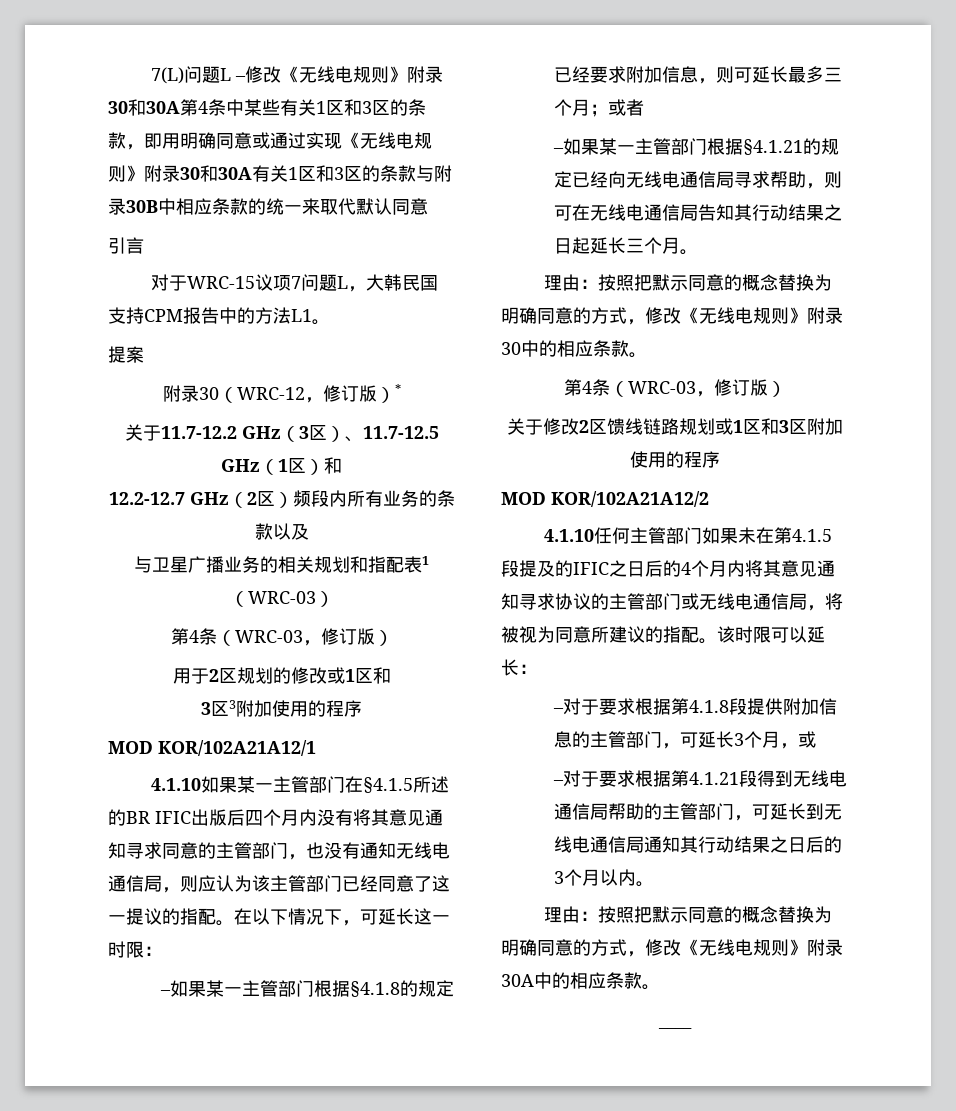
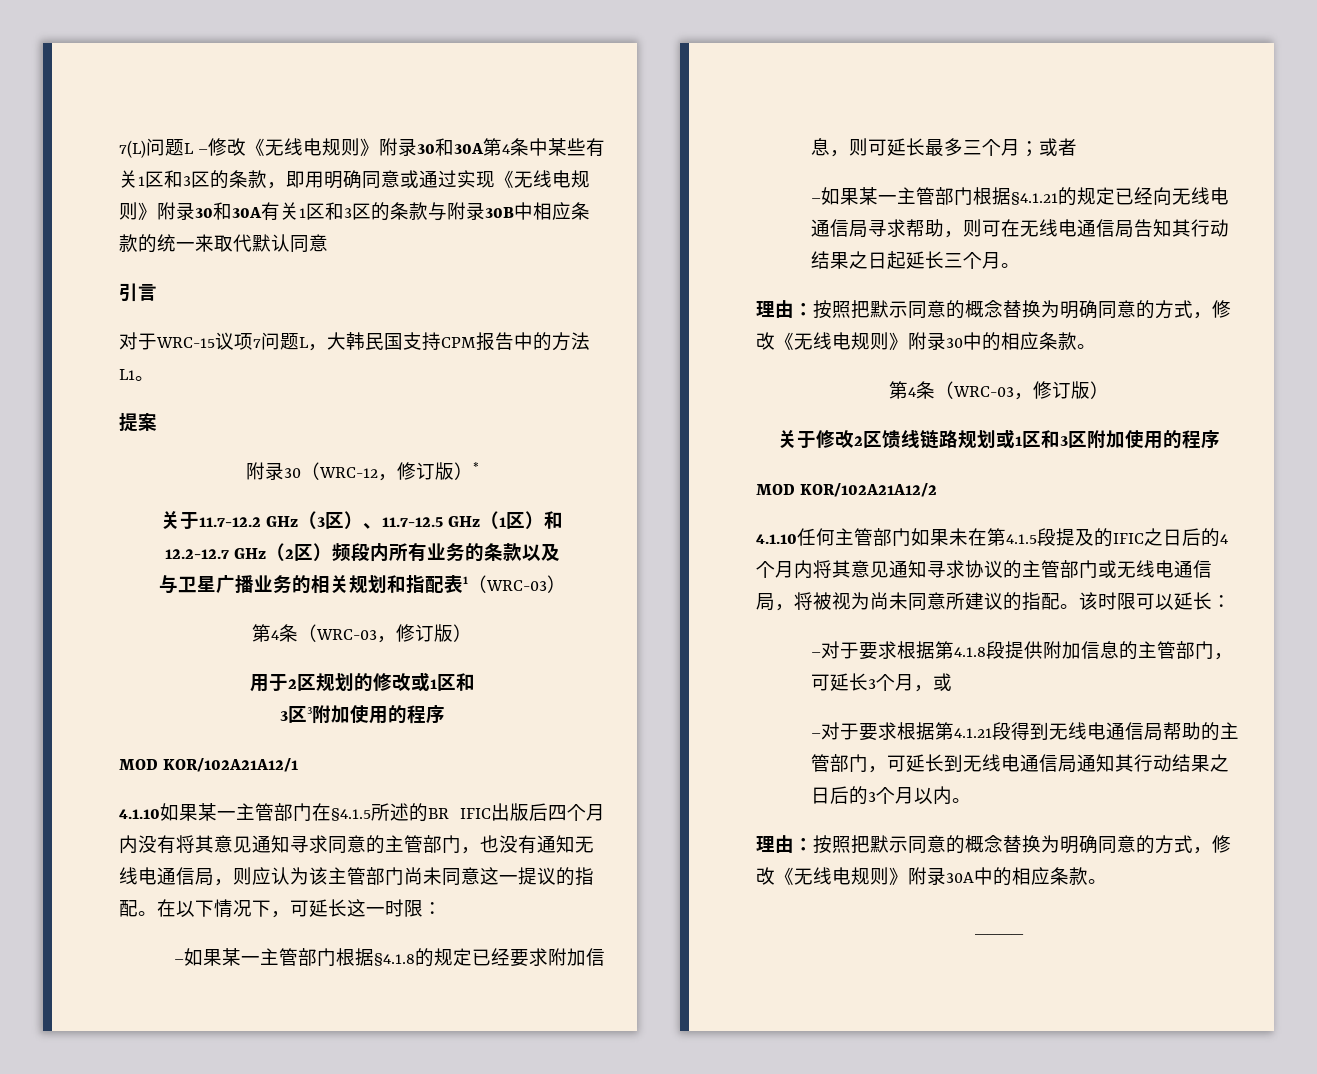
[342,875,432,892] 已经同意了 -> [404,867,480,886] 尚未同意
(555, 634) none -> [870,592,908,610] 尚未

